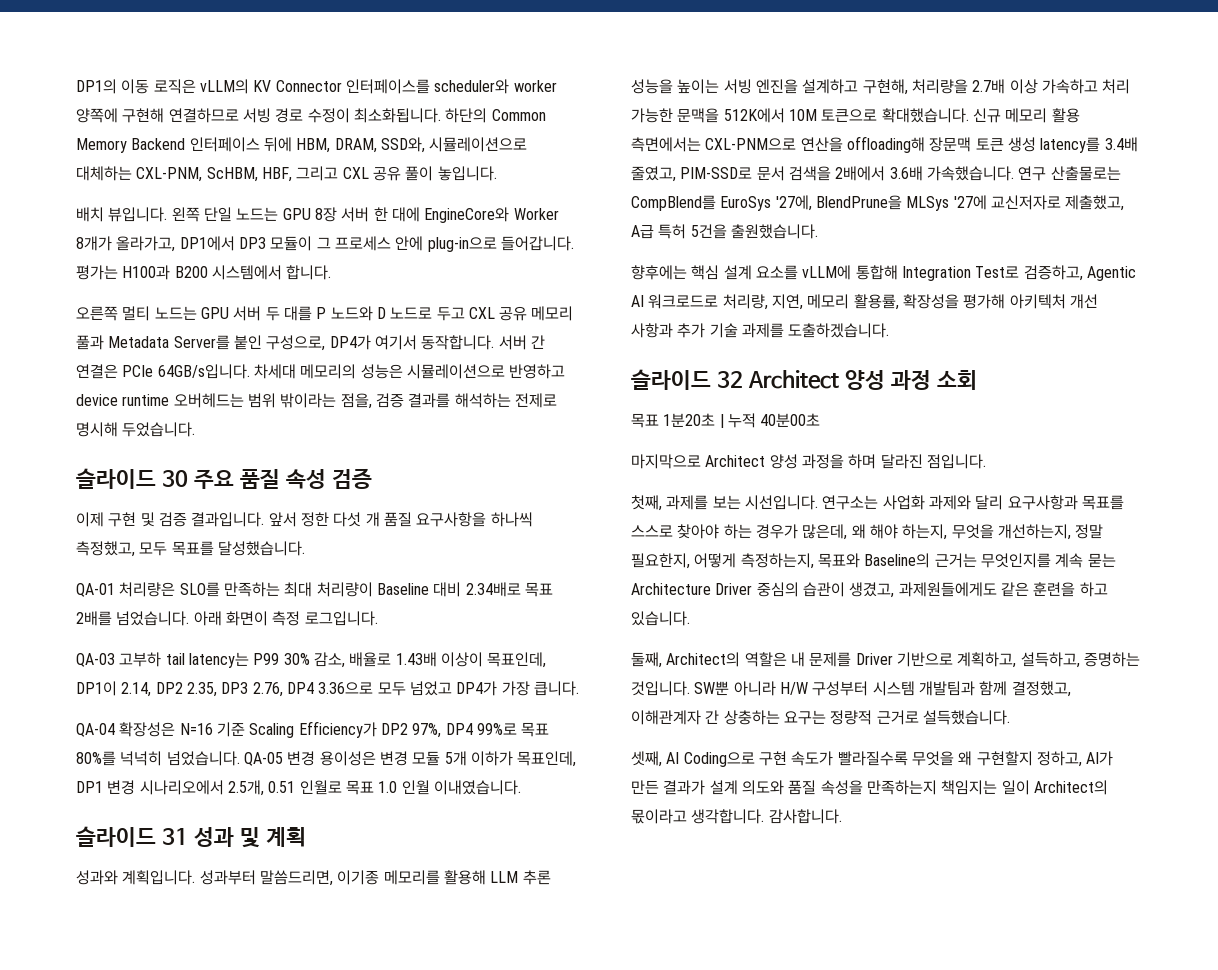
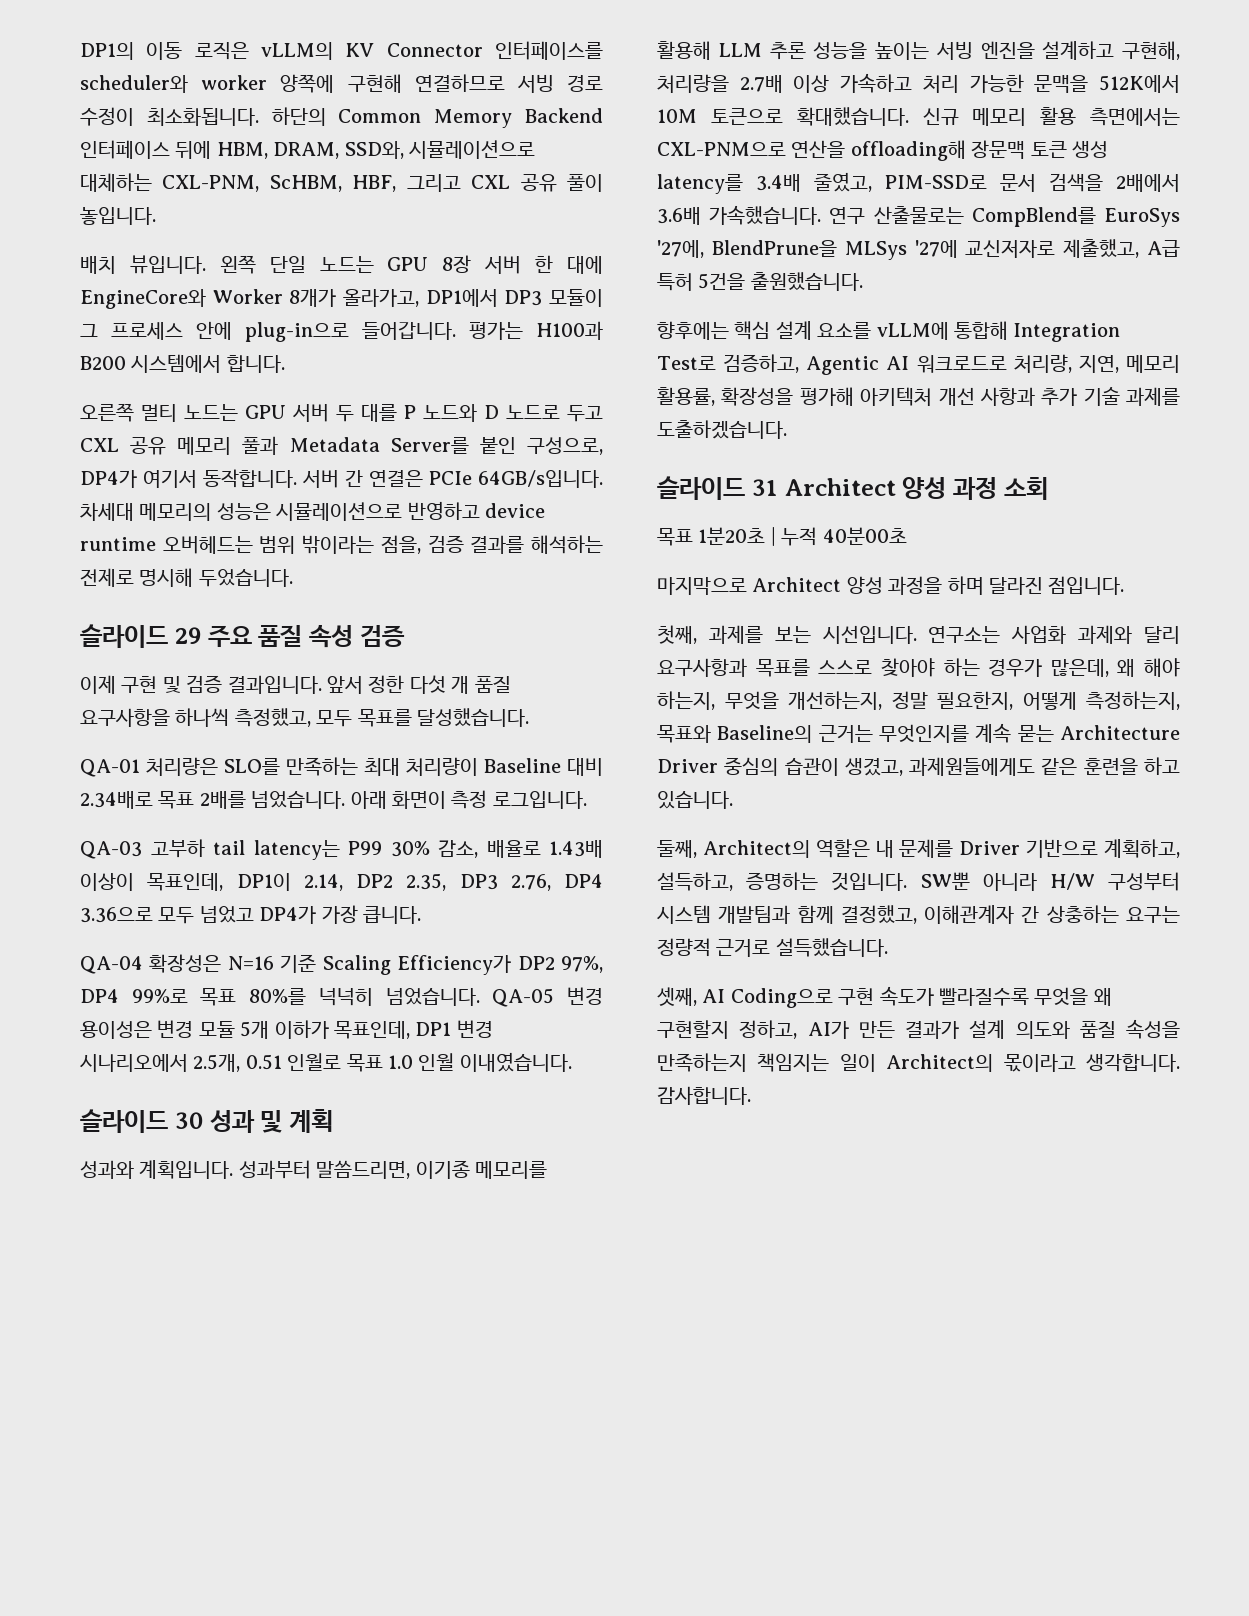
[161,470,188,487] 30 -> [174,627,201,644] 29
[161,828,188,845] 31 -> [174,1112,203,1129] 30
[716,371,743,388] 32 -> [751,479,778,496] 31

